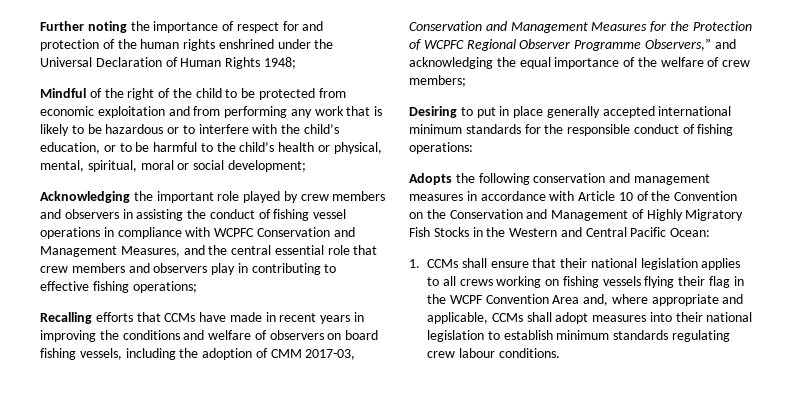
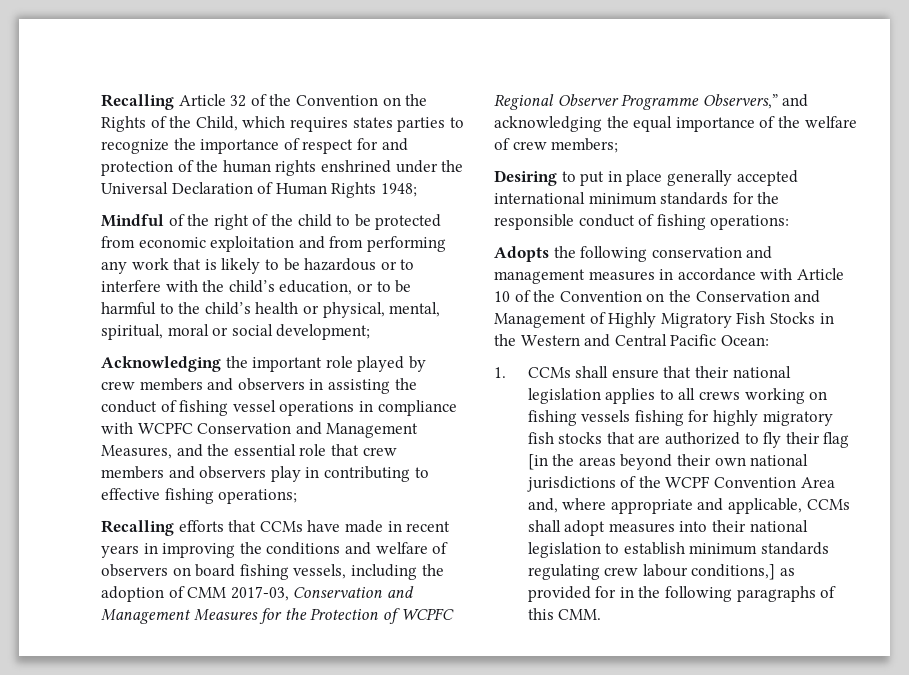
[40,21,127,33] Further noting -> [101,94,428,110] [101,116,464,132] [101,139,169,154] Recalling Article 32 of the Convention on the Rights of the Child, which requires states parties to recognize
[231,245,272,255] central -> (230, 450) none
[644,276,744,288] flying their flag in -> [634,410,833,426] [527,432,850,448] [527,454,809,470] [526,476,637,492] fishing for highly migratory fish stocks that are authorized to fly their flag [in the areas beyond their own national jurisdictions of
[498,348,560,358] conditions. -> [691,564,795,580] [527,586,837,602] [527,608,602,620] conditions,] as provided for in the following paragraphs of this CMM.

